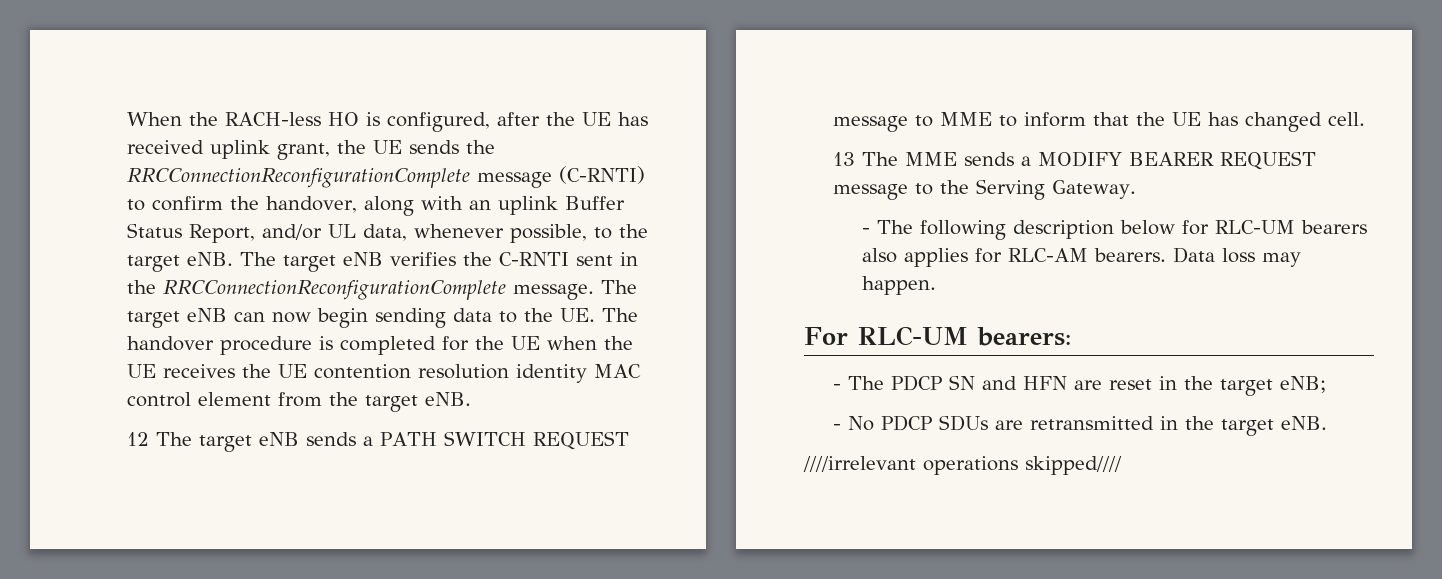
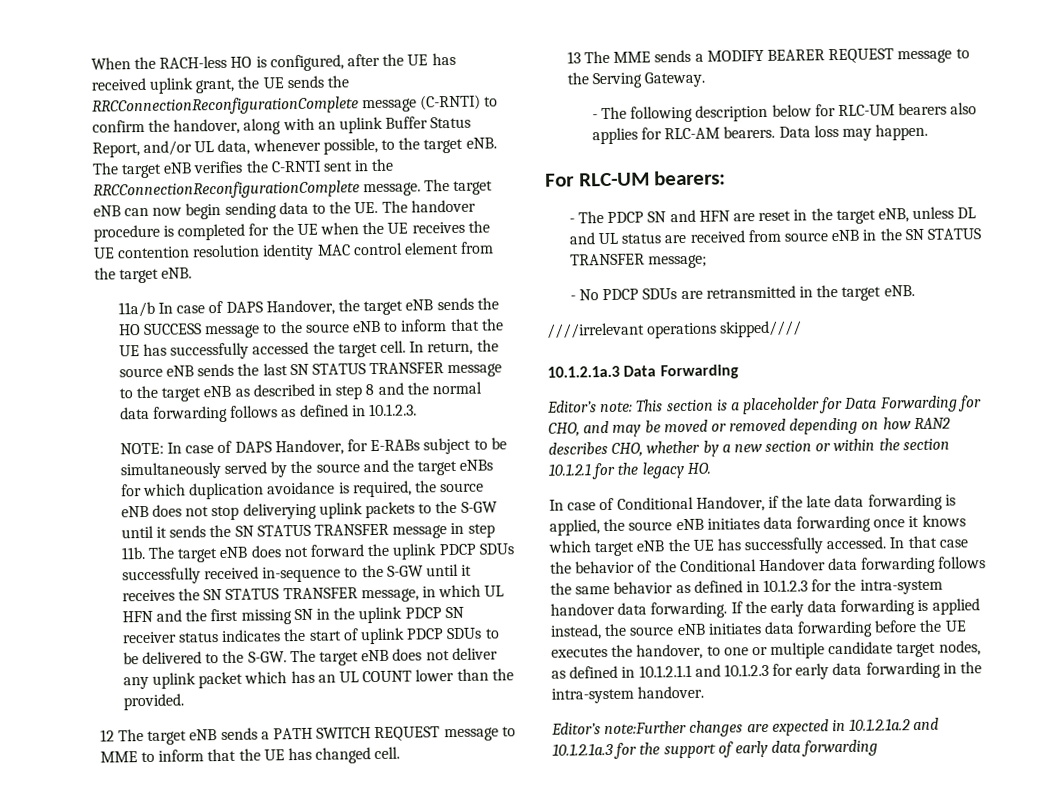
(471, 399) none -> [117,297,499,318] [117,318,504,339] [118,339,499,360] [118,362,503,378] [118,381,482,402] [119,403,417,423] [119,437,507,456] [119,459,494,480] [120,480,485,500] [120,500,498,521] [120,522,495,539] [120,543,514,563] [121,563,473,585] [121,584,505,603] [121,606,464,625] [121,627,500,645] [122,647,498,666] [122,668,514,690] [122,693,184,711] // 11a/b In case of DAPS Handover, the target eNB sends the HO SUCCESS message to the source eNB to inform that the UE has successfully accessed the target cell. In return, the source eNB sends the last SN STATUS TRANSFER message to the target eNB as described in step 8 and the normal data forwarding follows as defined in 10.1.2.3. // NOTE: In case of DAPS Handover, for E-RABs subject to be simultaneously served by the source and the target eNBs for which duplication avoidance is required, the source eNB does not stop deliverying uplink packets to the S-GW until it sends the SN STATUS TRANSFER message in step 11b. The target eNB does not forward the uplink PDCP SDUs successfully received in-sequence to the S-GW until it receives the SN STATUS TRANSFER message, in which UL HFN and the first missing SN in the uplink PDCP SN receiver status indicates the start of uplink PDCP SDUs to be delivered to the S-GW. The target eNB does not deliver any uplink packet which has an UL COUNT lower than the provided.
[1279,376,1326,393] eNB; -> [877,206,977,223] [568,228,981,245] [569,253,708,269] eNB, unless DL and UL status are received from source eNB in the SN STATUS TRANSFER message;
(1122, 465) none -> [547,364,739,380] [547,395,982,415] [548,417,951,437] [548,438,950,457] [548,462,711,480] [549,493,956,512] [549,514,966,536] [548,535,968,557] [550,556,987,574] [550,578,943,595] [550,598,980,619] [550,619,967,640] [551,640,981,660] [551,661,983,680] [551,685,705,704] [551,717,940,737] [552,739,879,759] // 10.1.2.1a.3 Data Forwarding // Editor’s note: This section is a placeholder for Data Forwarding for CHO, and may be moved or removed depending on how RAN2 describes CHO, whether by a new section or within the section 10.1.2.1 for the legacy HO. // In case of Conditional Handover, if the late data forwarding is applied, the source eNB initiates data forwarding once it knows which target eNB the UE has successfully accessed. In that case the behavior of the Conditional Handover data forwarding follows the same behavior as defined in 10.1.2.3 for the intra-system handover data forwarding. If the early data forwarding is applied instead, the source eNB initiates data forwarding before the UE executes the handover, to one or multiple candidate target nodes, as defined in 10.1.2.1.1 and 10.1.2.3 for early data forwarding in the intra-system handover. // Editor’s note:Further changes are expected in 10.1.2.1a.2 and 10.1.2.1a.3 for the support of early data forwarding

